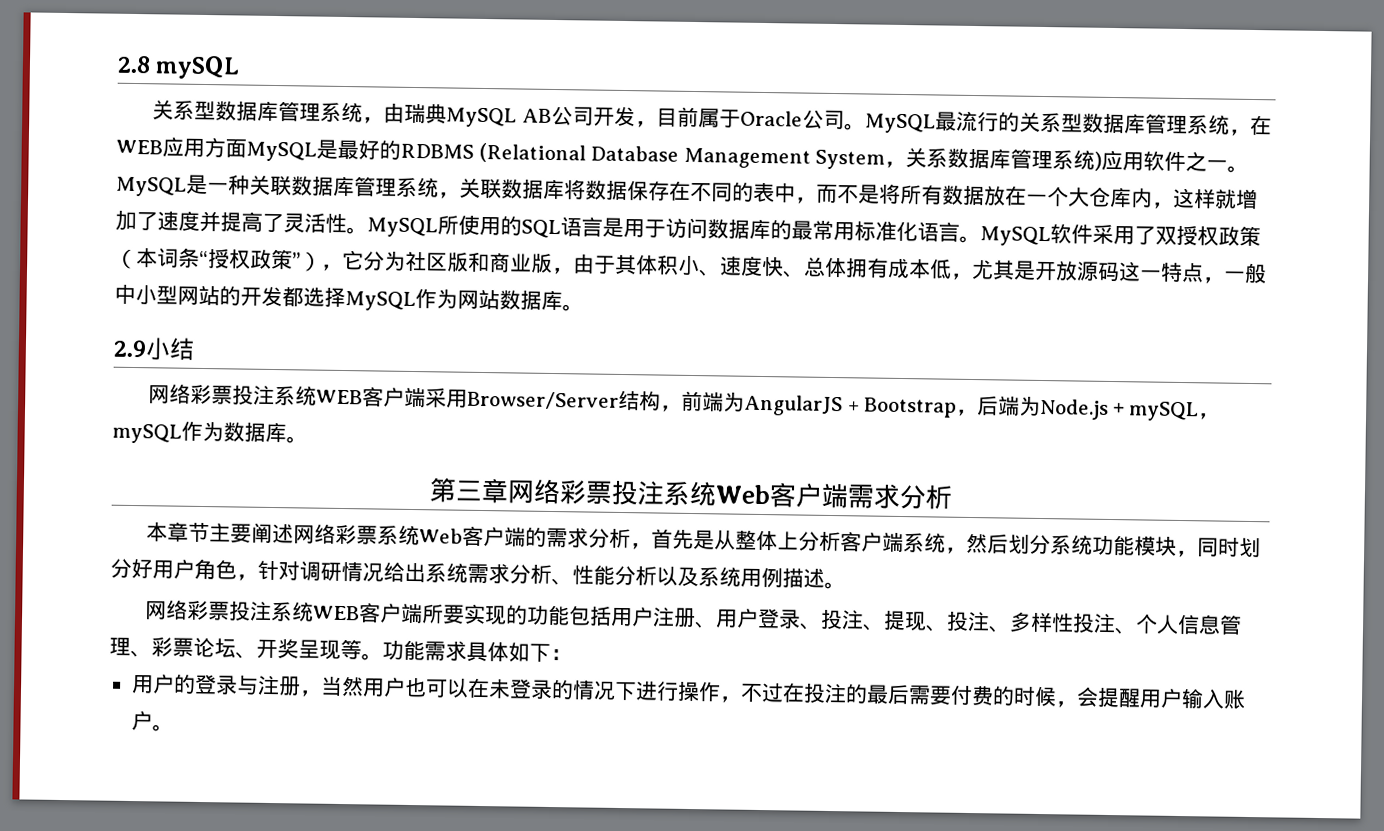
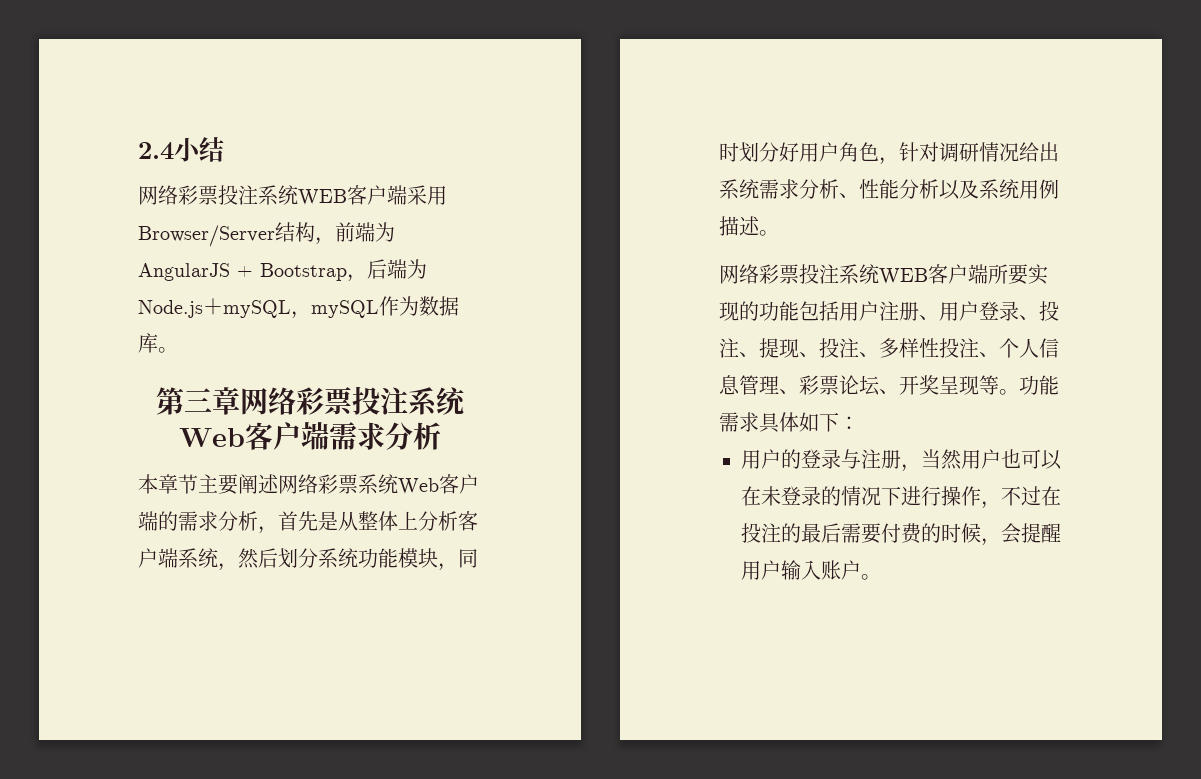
[117,55,241,80] [152,99,1272,136] [116,136,1250,173] [116,174,1258,210] [115,210,1261,247] [115,247,1267,284] [114,283,584,312] [113,339,147,358] 2.8 mySQL // 关系型数据库管理系统，由瑞典MySQL AB公司开发，目前属于Oracle公司。MySQL最流行的关系型数据库管理系统，在WEB应用方面MySQL是最好的RDBMS (Relational Database Management System，关系数据库管理系统)应用软件之一。MySQL是一种关联数据库管理系统，关联数据库将数据保存在不同的表中，而不是将所有数据放在一个大仓库内，这样就增加了速度并提高了灵活性。MySQL所使用的SQL语言是用于访问数据库的最常用标准化语言。MySQL软件采用了双授权政策（本词条“授权政策”），它分为社区版和商业版，由于其体积小、速度快、总体拥有成本低，尤其是开放源码这一特点，一般中小型网站的开发都选择MySQL作为网站数据库。 // 2.9 -> [138,142,174,160] 2.4

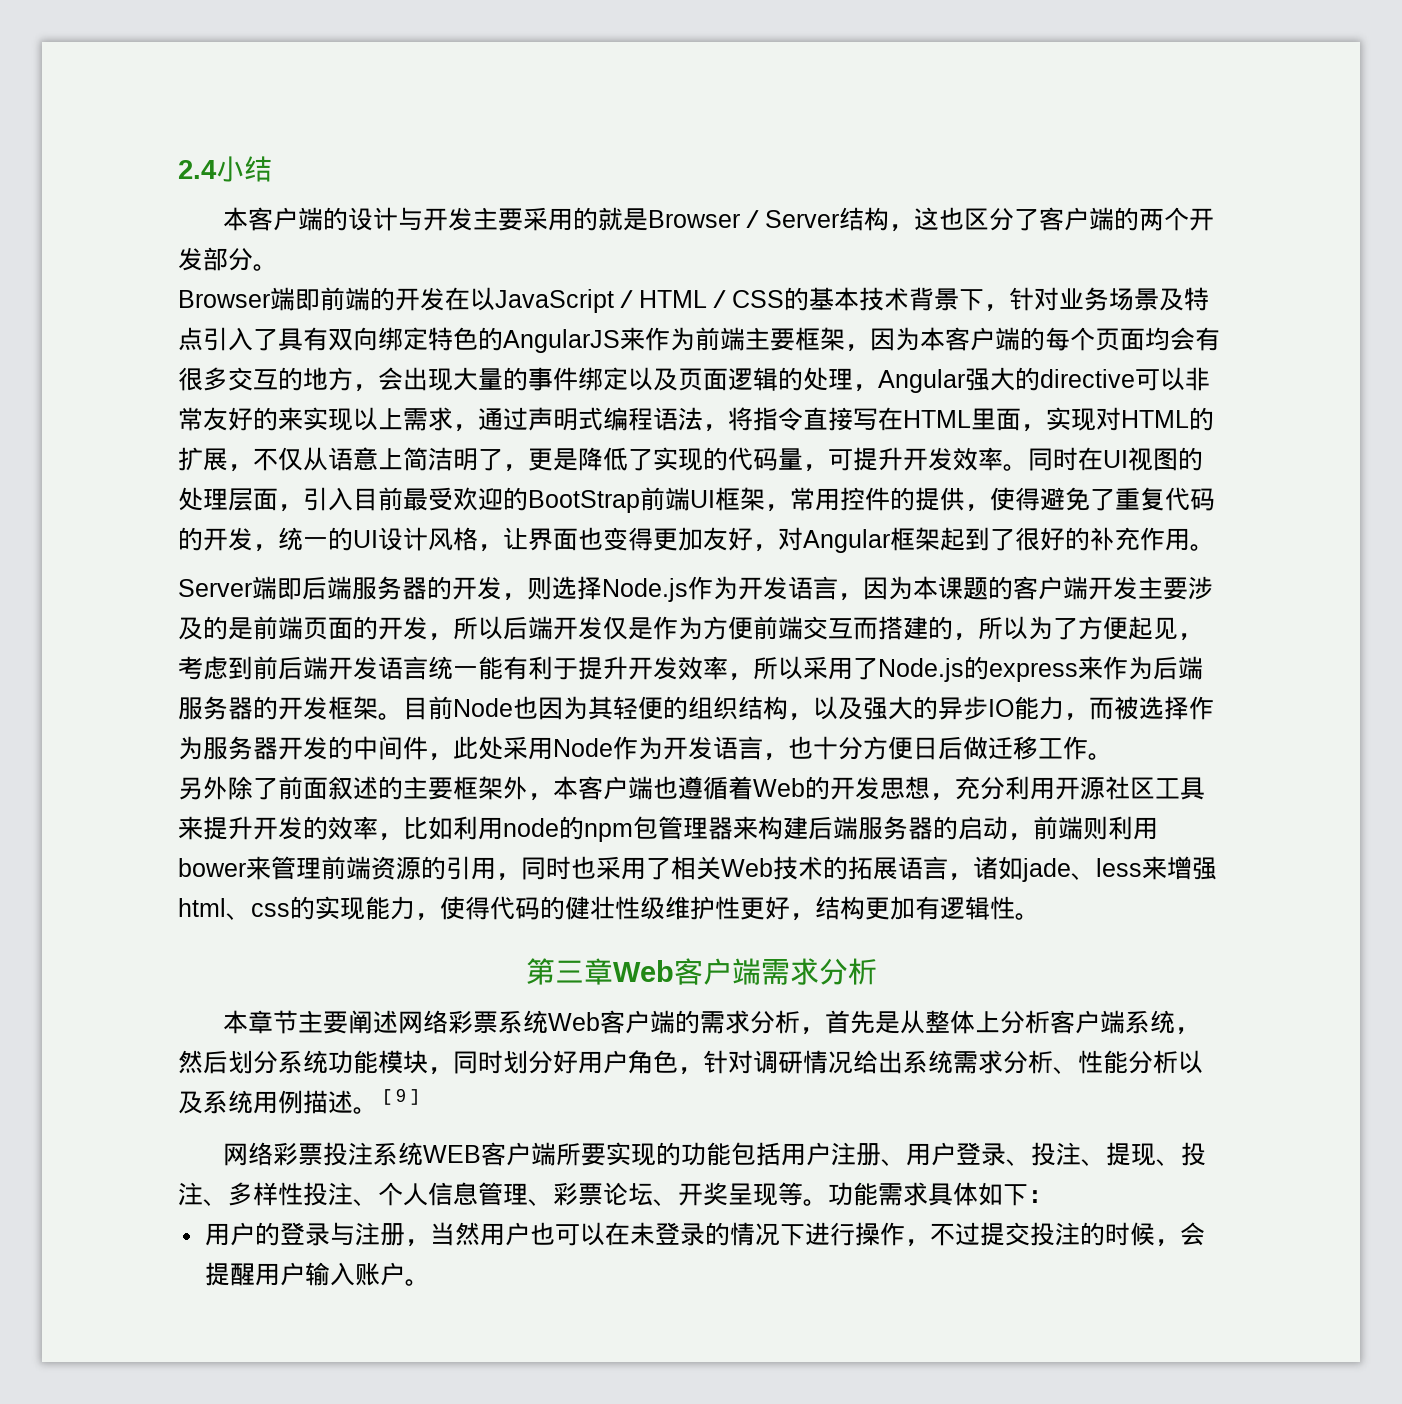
[138,185,447,206] [138,222,395,247] [138,259,427,282] [138,296,459,319] [138,333,178,353] [156,386,466,416] 网络彩票投注系统WEB客户端采用Browser/Server结构，前端为AngularJS + Bootstrap，后端为Node.js＋mySQL，mySQL作为数据库。 // 第三章网络彩票投注系统 -> [222,207,1214,232] [178,247,278,271] [178,287,1209,313] [178,327,1220,353] [178,367,1210,393] [178,407,1214,432] [178,447,1203,472] [178,487,1215,513] [178,527,1215,553] [178,576,1213,602] [178,616,1203,641] [178,656,1203,682] [178,696,1214,721] [178,736,1113,761] [178,776,1205,801] [178,816,1158,842] [178,856,1217,882] [178,896,1040,921] [525,958,613,985] 本客户端的设计与开发主要采用的就是Browser／Server结构，这也区分了客户端的两个开发部分。 // Browser端即前端的开发在以JavaScript／HTML／CSS的基本技术背景下，针对业务场景及特点引入了具有双向绑定特色的AngularJS来作为前端主要框架，因为本客户端的每个页面均会有很多交互的地方，会出现大量的事件绑定以及页面逻辑的处理，Angular强大的directive可以非常友好的来实现以上需求，通过声明式编程语法，将指令直接写在HTML里面，实现对HTML的扩展，不仅从语意上简洁明了，更是降低了实现的代码量，可提升开发效率。同时在UI视图的处理层面，引入目前最受欢迎的BootStrap前端UI框架，常用控件的提供，使得避免了重复代码的开发，统一的UI设计风格，让界面也变得更加友好，对Angular框架起到了很好的补充作用。 // Server端即后端服务器的开发，则选择Node.js作为开发语言，因为本课题的客户端开发主要涉及的是前端页面的开发，所以后端开发仅是作为方便前端交互而搭建的，所以为了方便起见，考虑到前后端开发语言统一能有利于提升开发效率，所以采用了Node.js的express来作为后端服务器的开发框架。目前Node也因为其轻便的组织结构，以及强大的异步IO能力，而被选择作为服务器开发的中间件，此处采用Node作为开发语言，也十分方便日后做迁移工作。 // 另外除了前面叙述的主要框架外，本客户端也遵循着Web的开发思想，充分利用开源社区工具来提升开发的效率，比如利用node的npm包管理器来构建后端服务器的启动，前端则利用bower来管理前端资源的引用，同时也采用了相关Web技术的拓展语言，诸如jade、less来增强html、css的实现能力，使得代码的健壮性级维护性更好，结构更加有逻辑性。 // 第三章
(779, 233) none -> [378,1089,424,1105] ［9］
[1041,486,1061,506] [741,523,922,544] 在投注的最后需要付费 -> [980,1222,1081,1246] 提交投注

